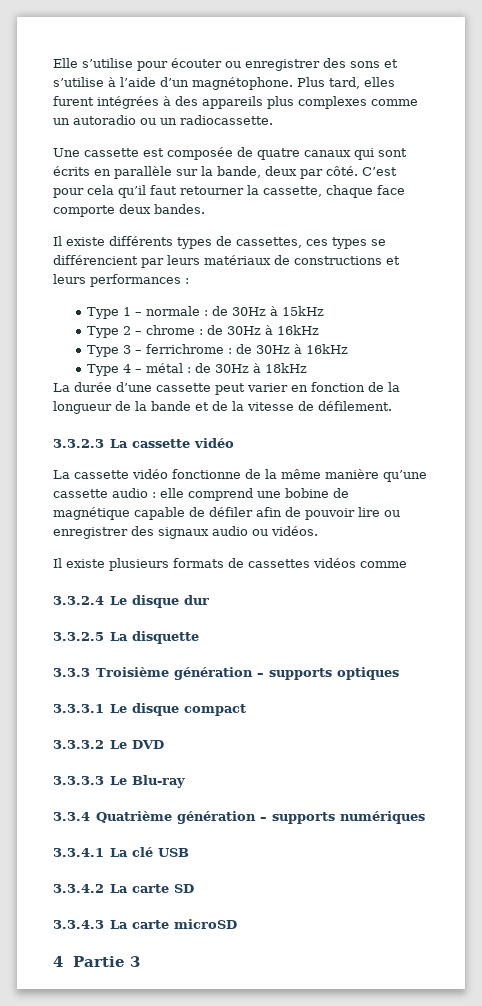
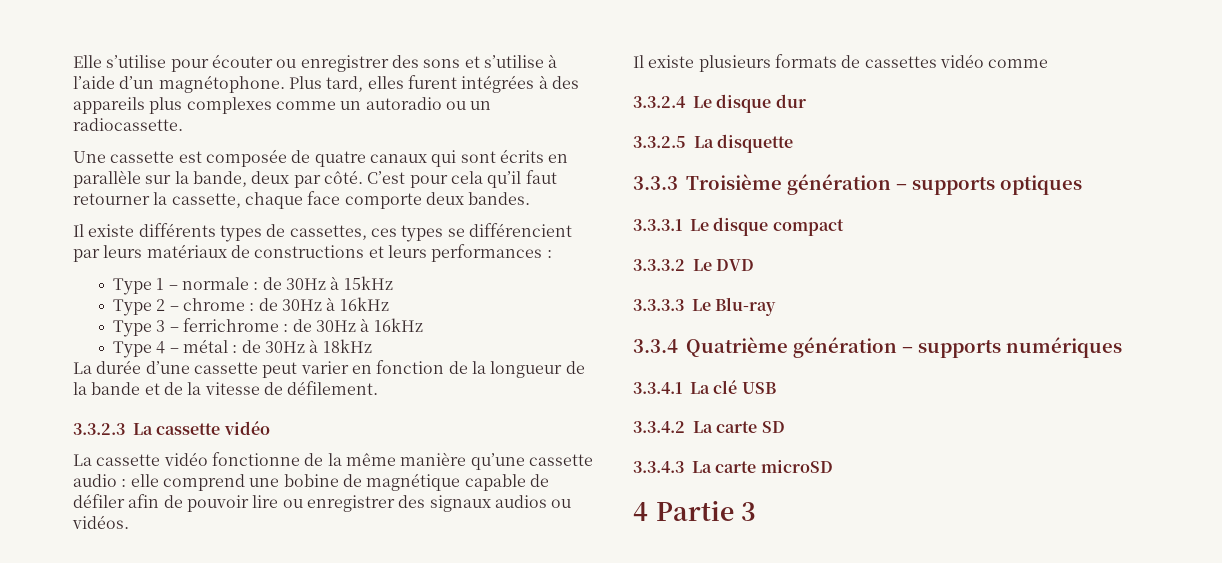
[212,526,248,536] audio -> [494,495,547,508] audios
[313,558,356,568] vidéos -> [939,54,984,68] vidéo

